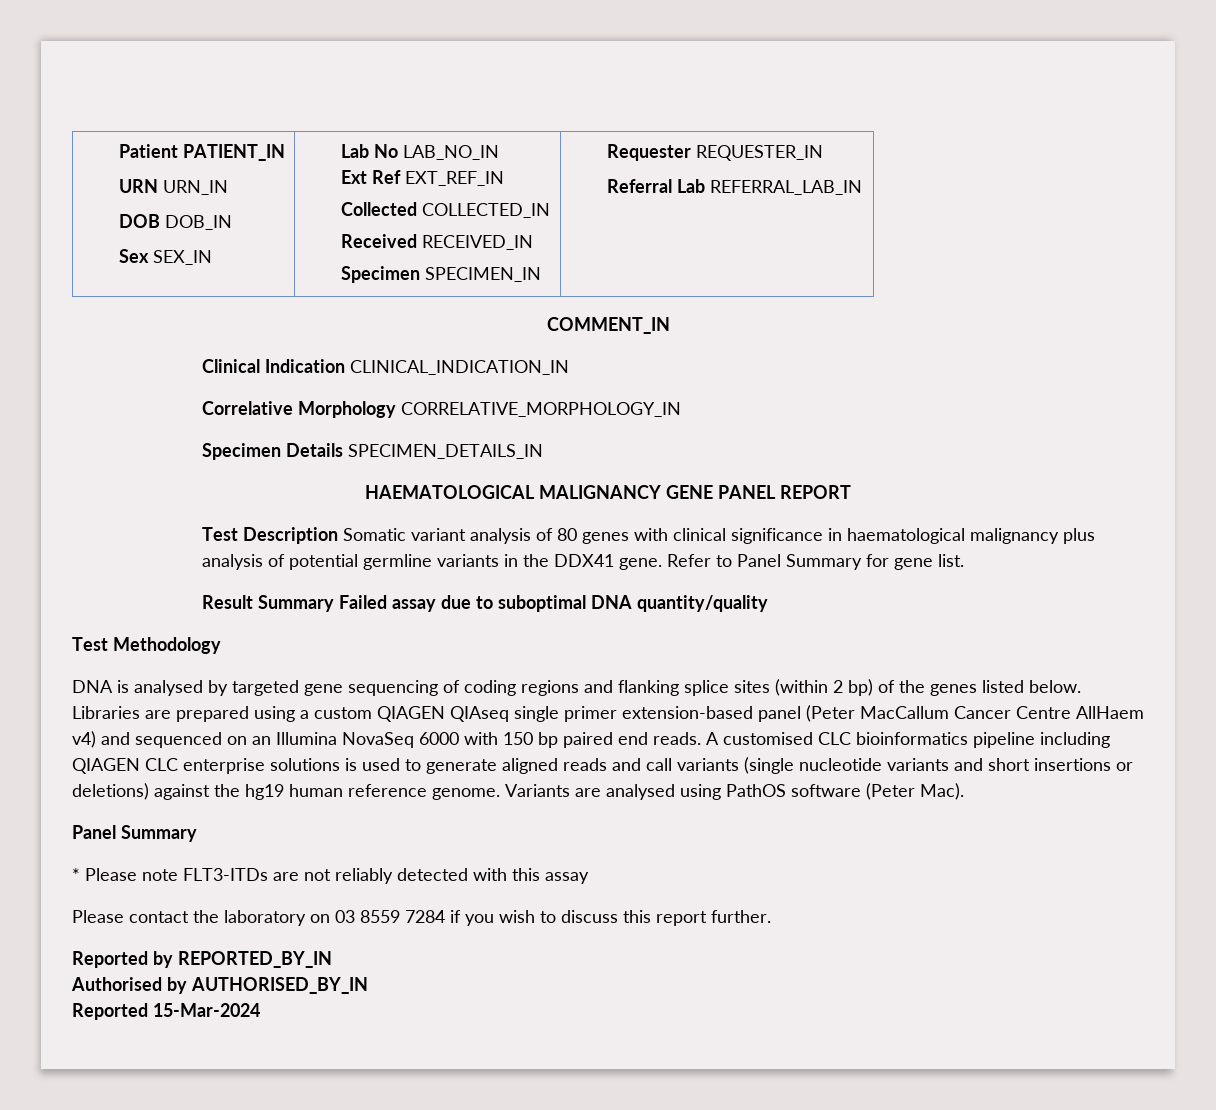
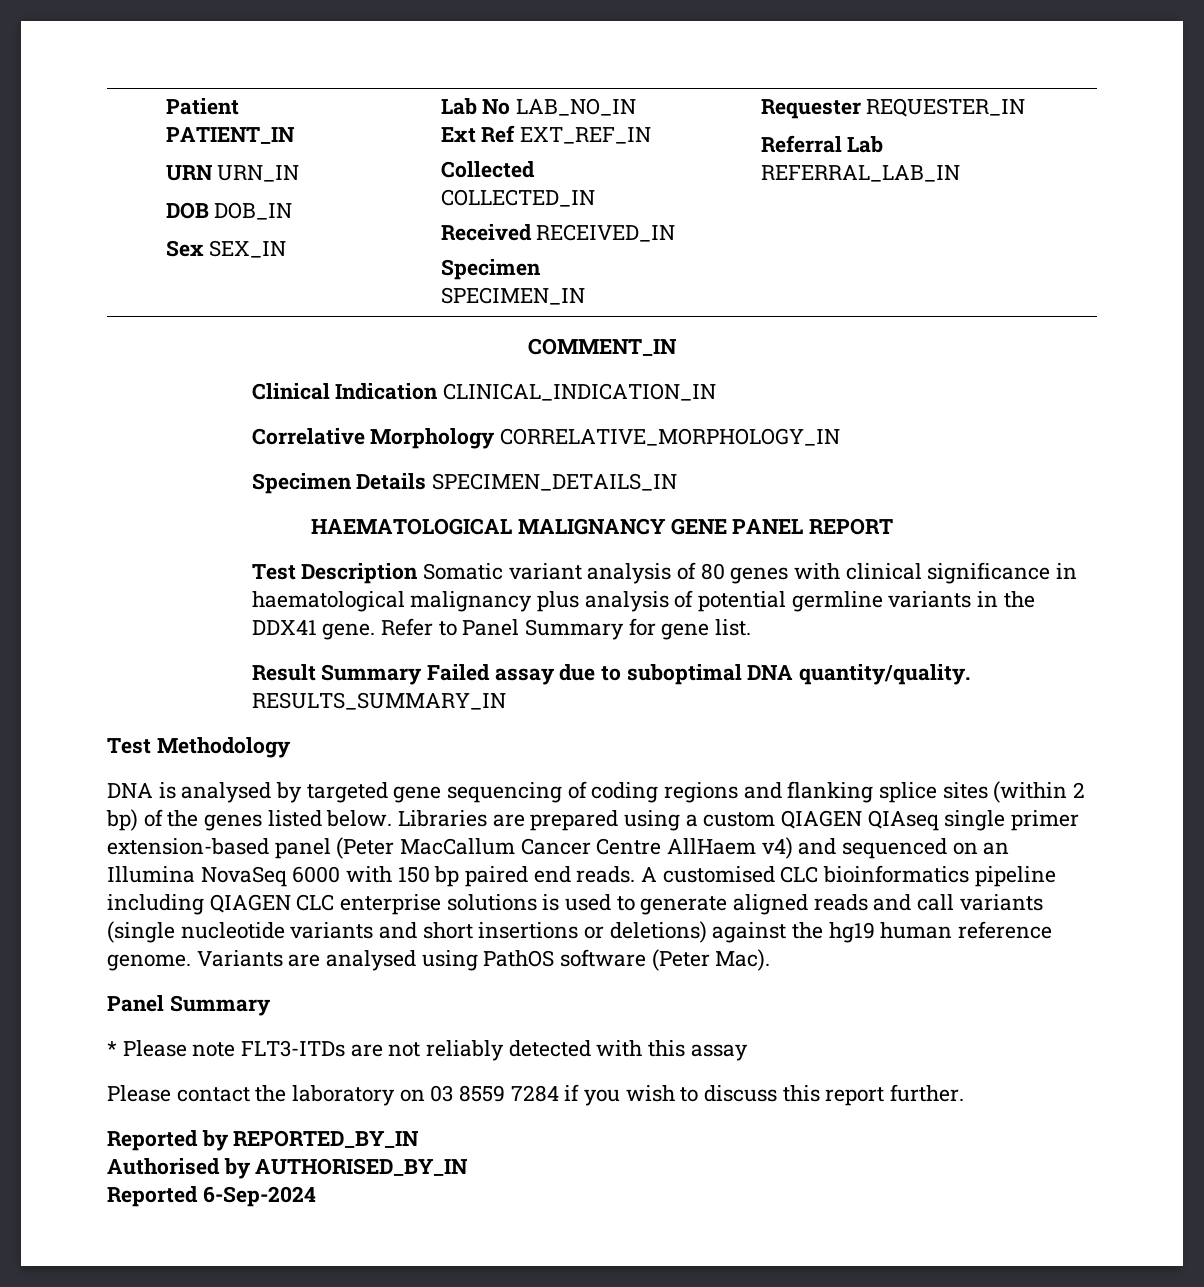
[636,595,768,612] quantity/quality -> [798,664,970,685] [251,692,506,710] quantity/quality. RESULTS_SUMMARY_IN
[153,1003,260,1017] 15-Mar-2024 -> [202,1186,316,1207] 6-Sep-2024

